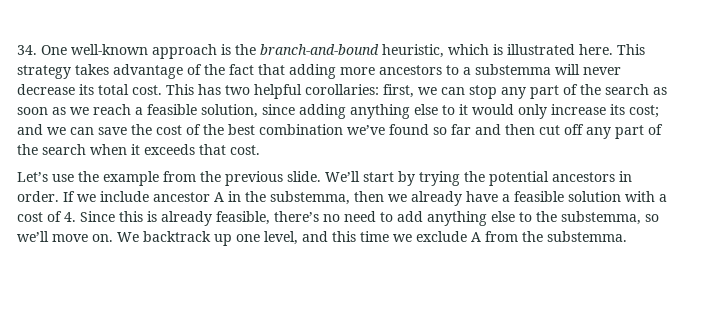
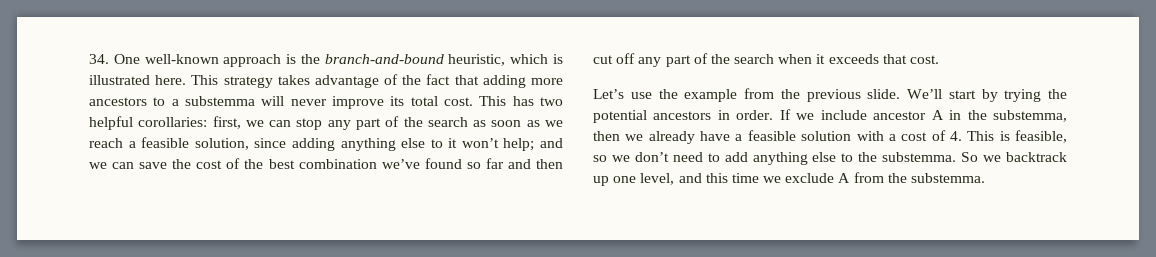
[17,84,75,95] decrease -> [332,96,384,109] improve
[472,104,659,119] would only increase its cost; -> [461,138,535,151] won’t help;
[80,211,340,226] Since this is already feasible, there’s no -> [967,130,1067,143] [593,152,669,162] This is feasible, so we don’t
[561,211,659,225] [17,231,139,242] substemma, so we’ll move on. We -> [882,152,1002,162] substemma. So we

